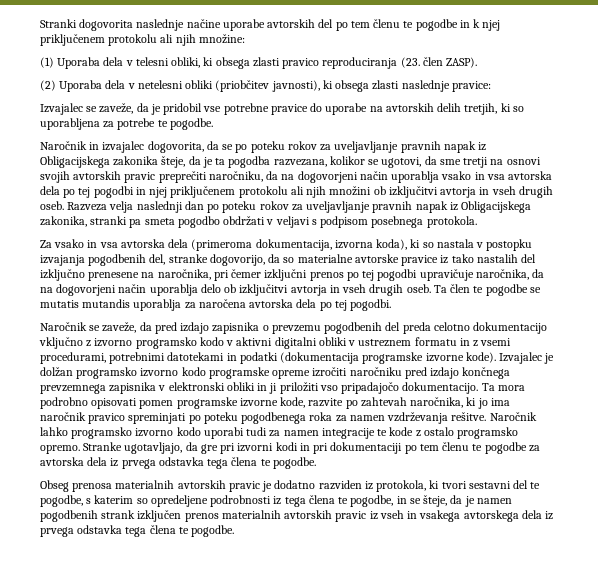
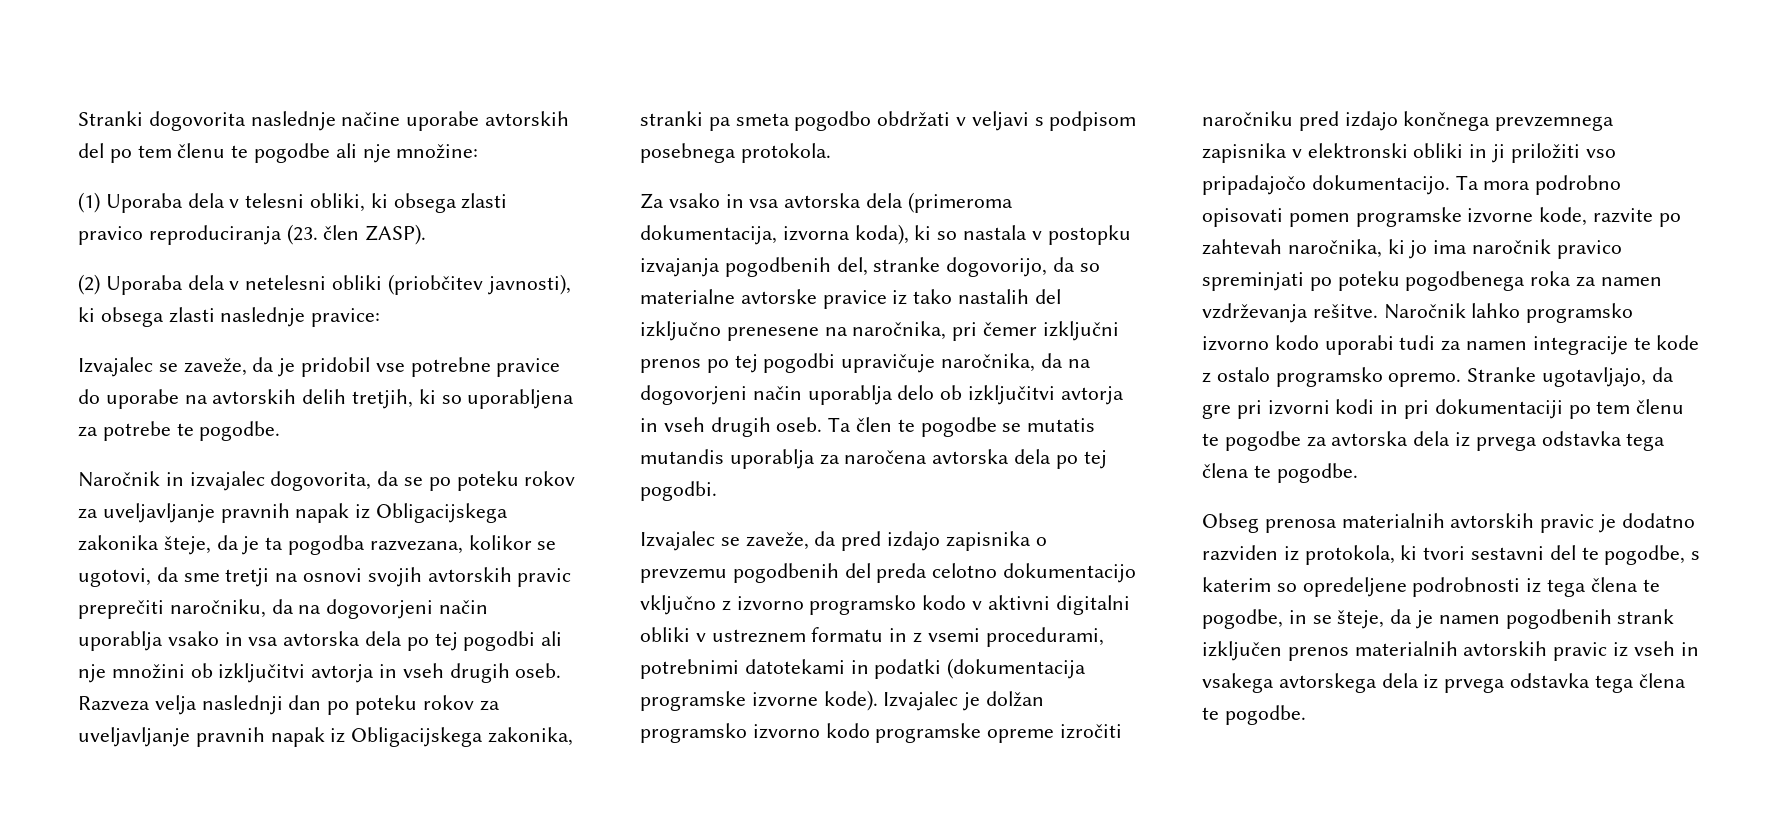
[459,19,501,31] [40,34,196,46] in k njej priključenem protokolu ali njih -> [335,143,391,163] ali nje
[135,186,327,198] in njej priključenem protokolu ali njih -> [541,631,563,646] [78,664,106,683] ali nje
[40,322,87,331] Naročnik -> [640,531,715,551] Izvajalec

